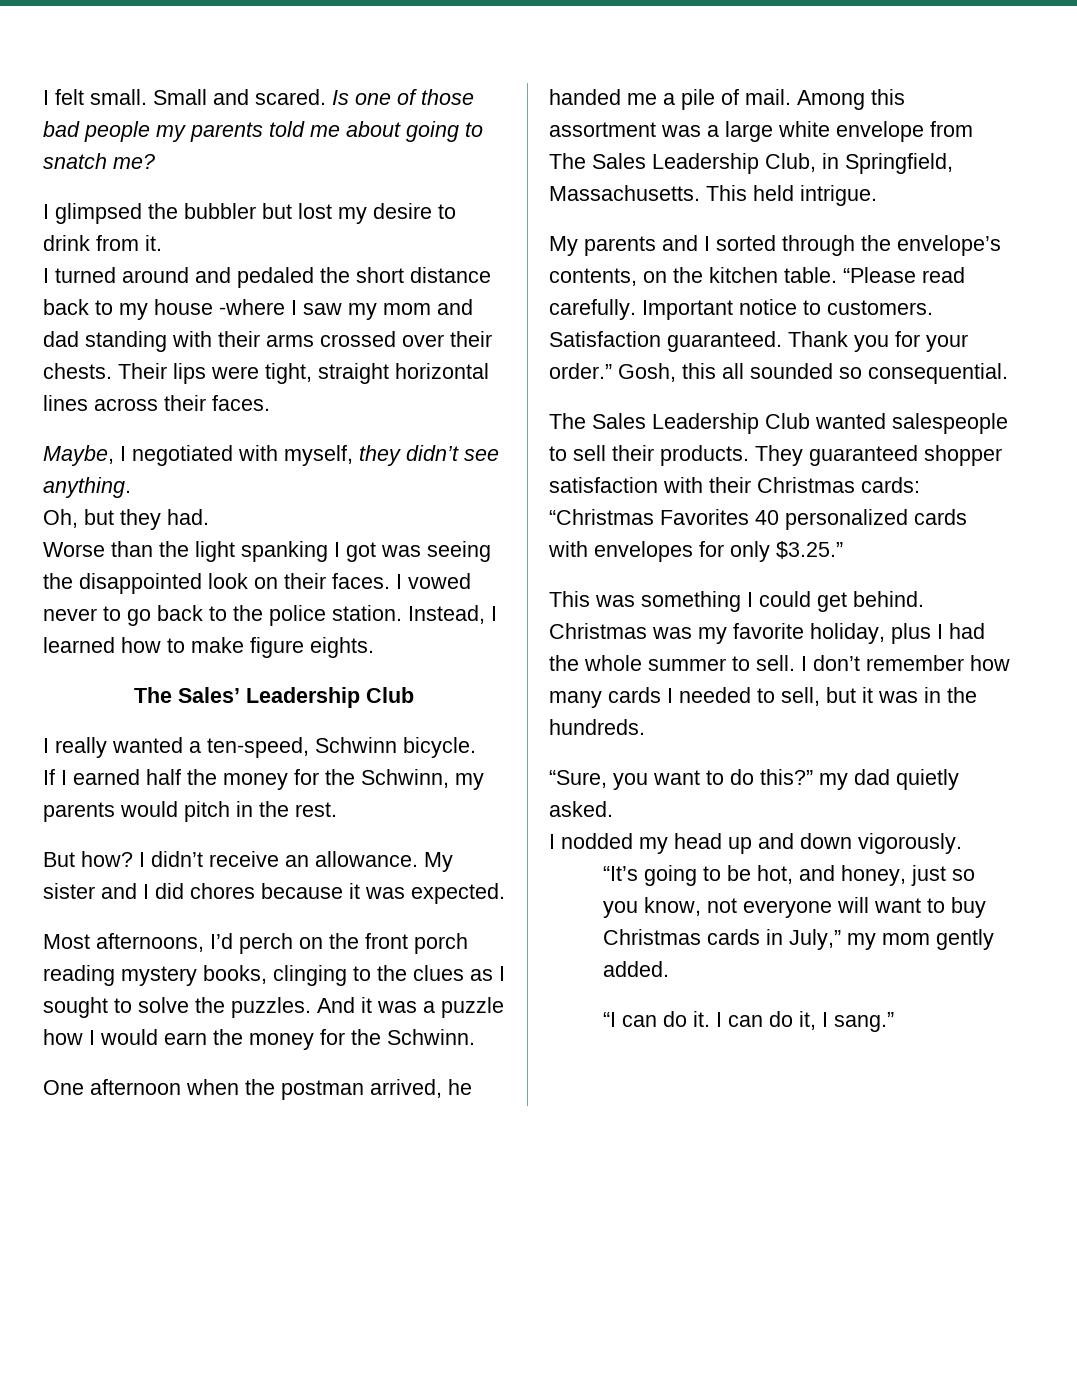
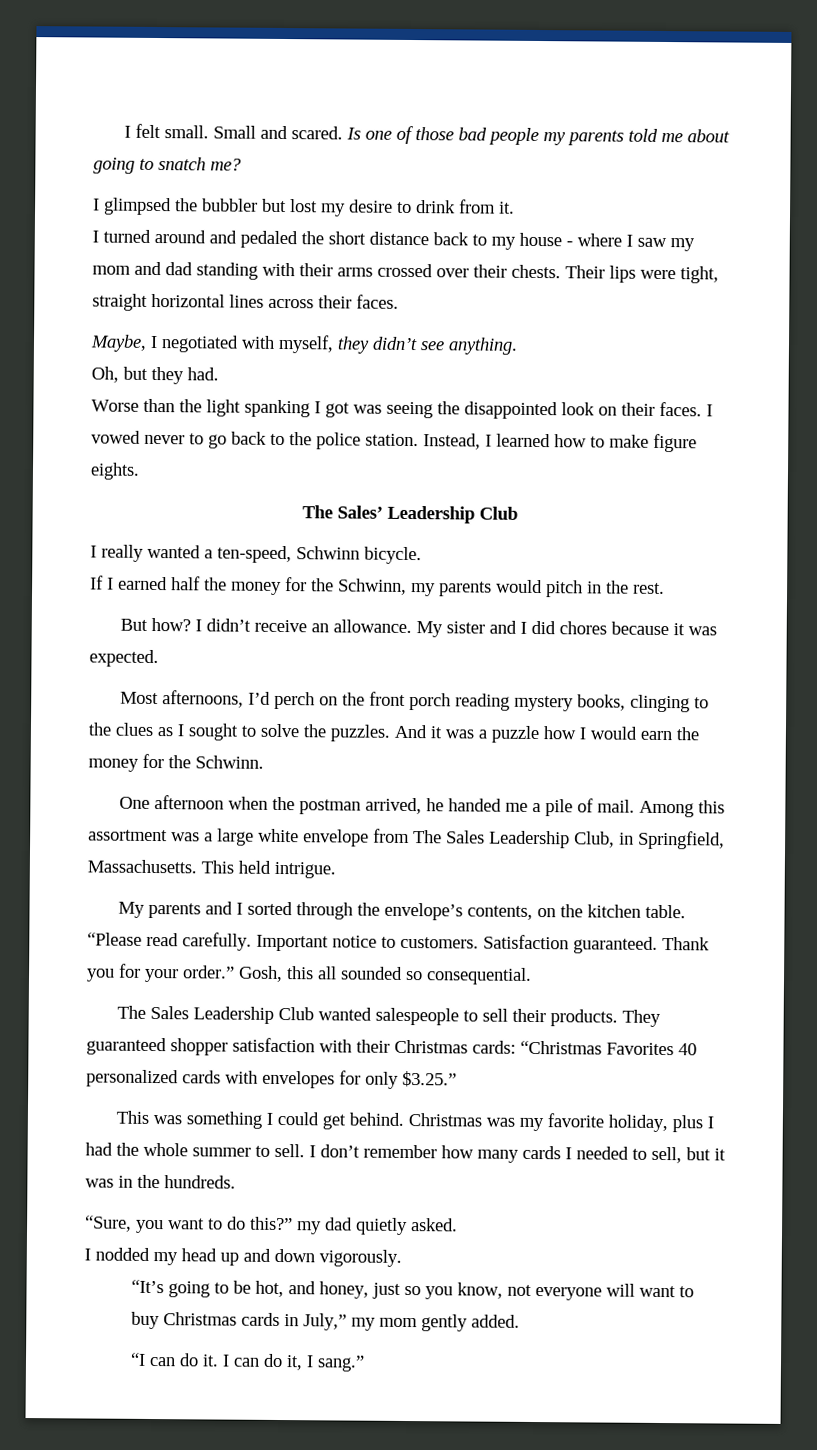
[219,299,285,315] -where -> [566,233,622,247] - where

